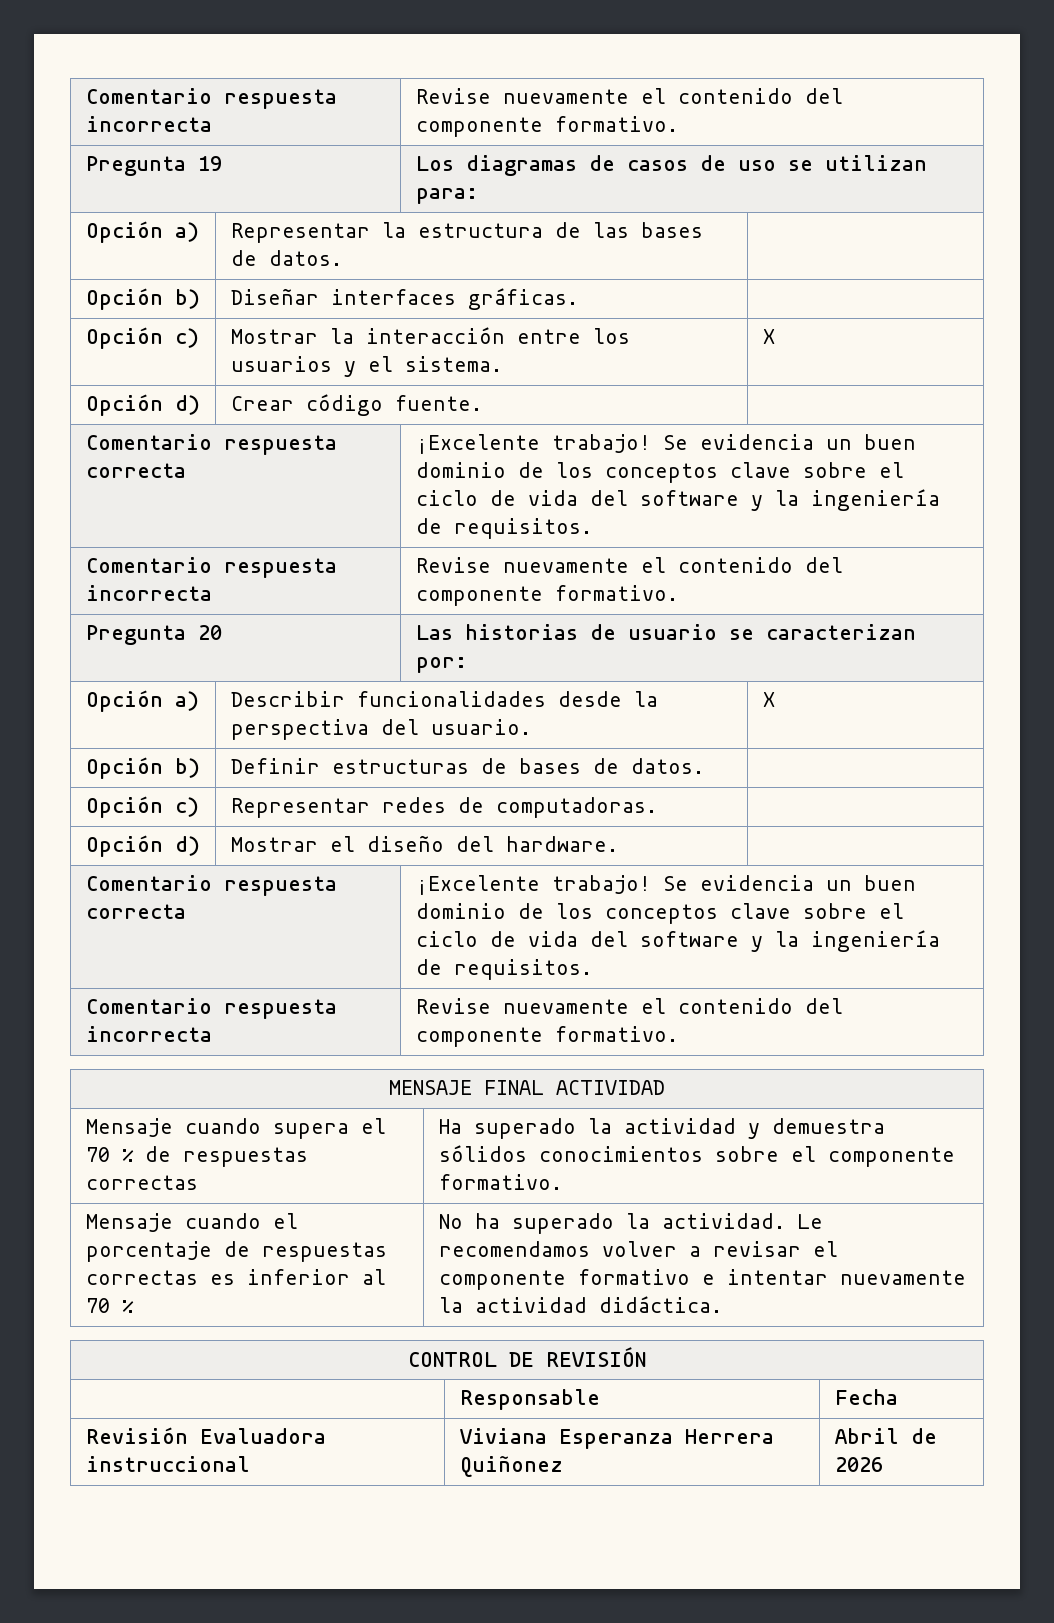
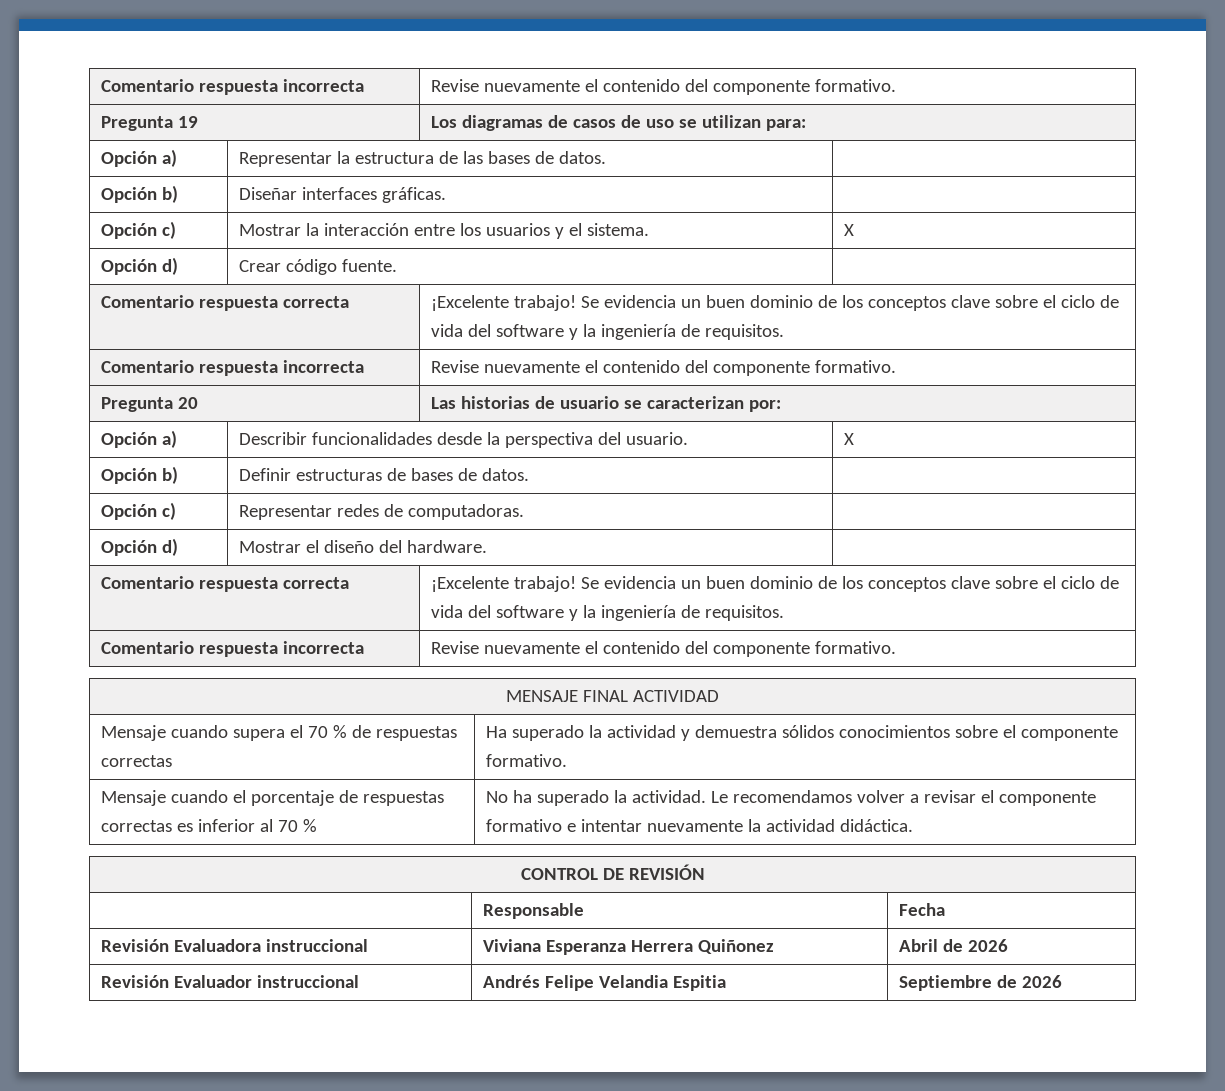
(883, 1464) none -> [100,975,359,988] [482,975,726,991] [898,975,1062,991] // Revisión Evaluador instruccional | Andrés Felipe Velandia Espitia | Septiembre de 2026

